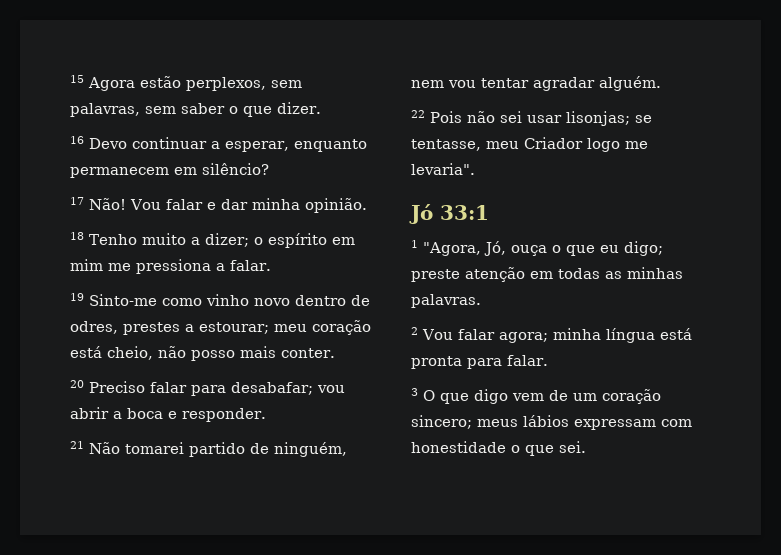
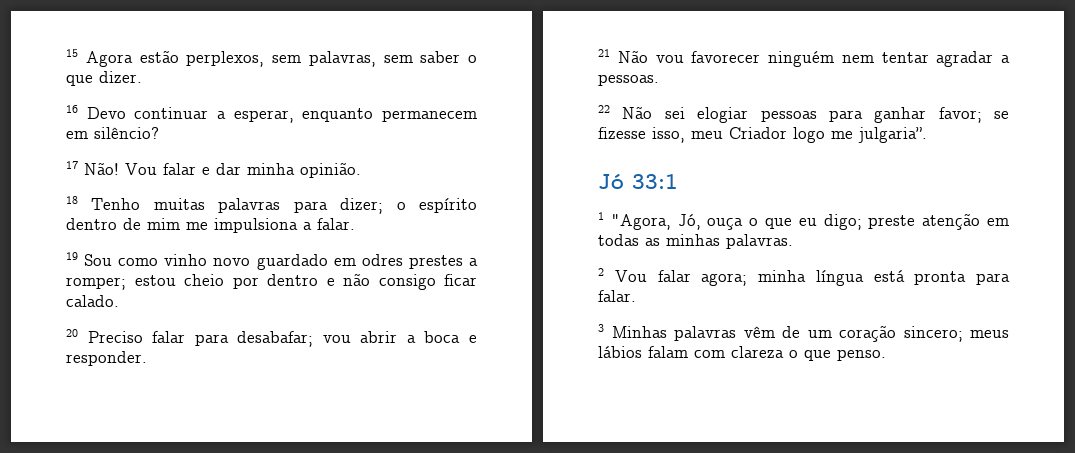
[141,233,200,245] muito a -> [153,198,328,213] muitas palavras para
[331,237,355,245] em -> [66,218,141,230] dentro de
[136,259,211,274] pressiona -> [214,218,298,233] impulsiona
[89,294,157,306] Sinto-me -> [84,254,113,266] Sou
[295,295,370,306] [70,320,371,335] [70,346,335,361] dentro de odres, prestes a estourar; meu coração está cheio, não posso mais conter. -> [256,254,478,270] [66,273,477,290] [66,295,119,307] guardado em odres prestes a romper; estou cheio por dentro e não consigo ficar calado.
[125,442,347,457] [411,76,661,91] [411,110,652,126] [411,139,481,151] tomarei partido de ninguém, nem vou tentar agradar alguém. // 22 Pois não sei usar lisonjas; se tentasse, -> [655,51,1010,67] [598,74,659,86] [598,105,1009,123] [598,127,685,143] vou favorecer ninguém nem tentar agradar a pessoas. // 22 Não sei elogiar pessoas para ganhar favor; se fizesse isso,
[411,163,475,175] levaria". -> [858,127,927,143] julgaria”.
[423,389,544,404] O que digo vem -> [611,326,775,341] Minhas palavras vêm
[574,419,692,430] [411,441,586,456] expressam com honestidade o que sei. -> [648,346,886,361] falam com clareza o que penso.

